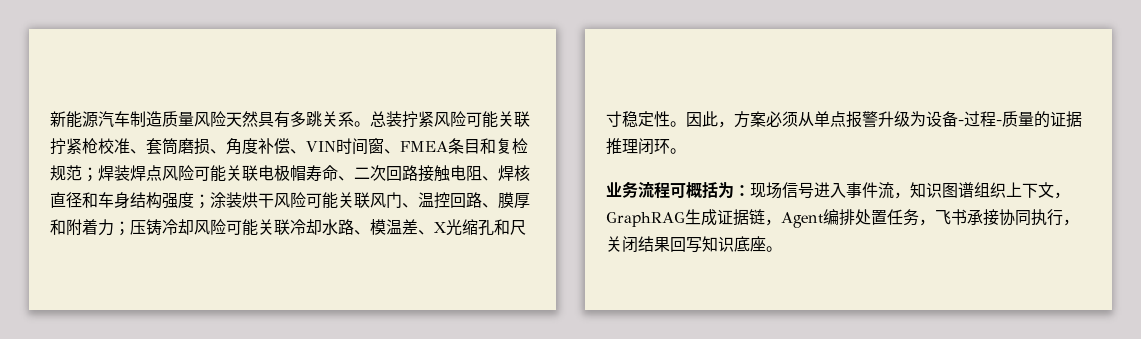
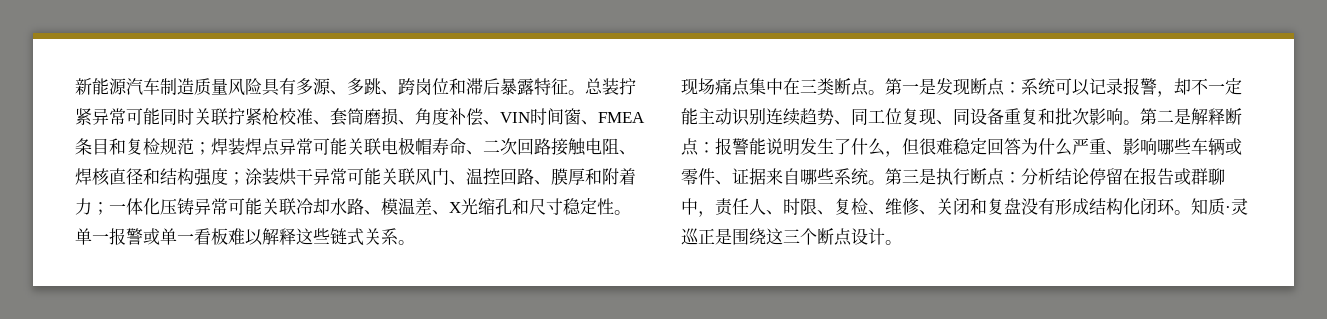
[226,111,498,128] 天然具有多跳关系。总装拧紧风险可能 -> [262,78,636,96] [75,108,194,125] 具有多源、多跳、跨岗位和滞后暴露特征。总装拧紧异常可能同时
[162,165,194,181] 风险 -> [279,138,313,155] 异常
[98,192,130,209] 车身 -> (160, 176) none
[274,192,306,208] 风险 -> [313,168,347,185] 异常
[130,219,226,235] 压铸冷却风险 -> [109,198,228,215] 一体化压铸异常
[686,111,1082,128] [606,138,686,155] [606,181,1070,199] [606,209,1079,228] [606,236,766,253] 因此，方案必须从单点报警升级为设备-过程-质量的证据推理闭环。 // 业务流程可概括为：现场信号进入事件流，知识图谱组织上下文，GraphRAG生成证据链，Agent编排处置任务，飞书承接协同执行，关闭结果回写知识底座 -> [75,228,415,246] [681,78,1242,97] [681,108,1242,126] [681,138,1242,157] [681,168,1225,186] [681,198,1248,217] [681,228,885,246] 单一报警或单一看板难以解释这些链式关系。 // 现场痛点集中在三类断点。第一是发现断点：系统可以记录报警，却不一定能主动识别连续趋势、同工位复现、同设备重复和批次影响。第二是解释断点：报警能说明发生了什么，但很难稳定回答为什么严重、影响哪些车辆或零件、证据来自哪些系统。第三是执行断点：分析结论停留在报告或群聊中，责任人、时限、复检、维修、关闭和复盘没有形成结构化闭环。知质·灵巡正是围绕这三个断点设计

